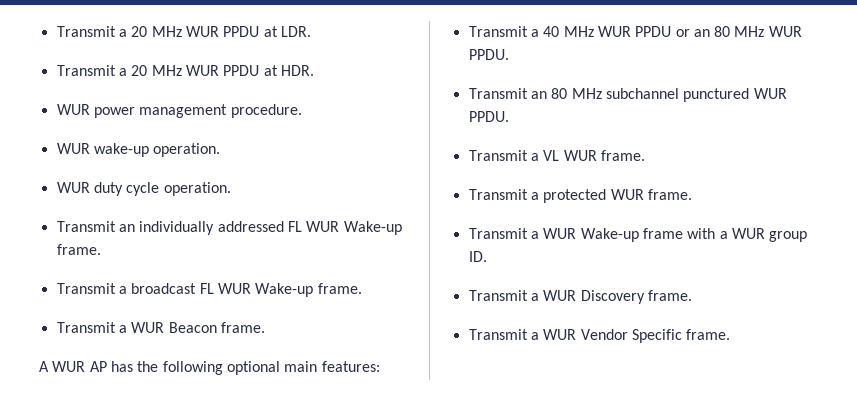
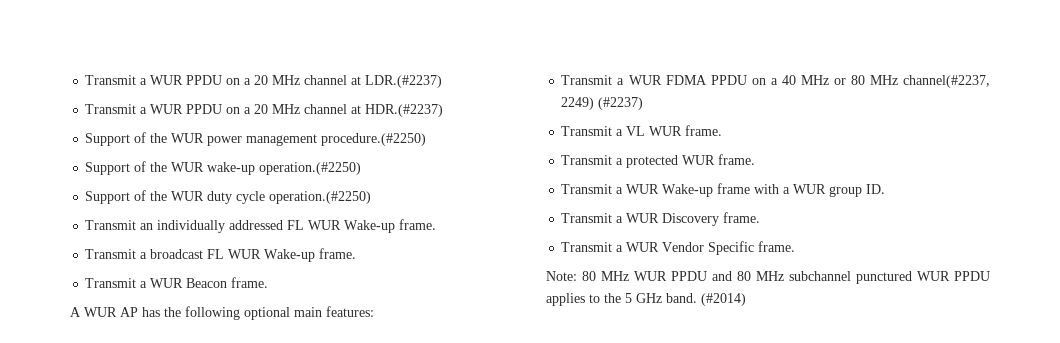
[56,26,311,37] [56,65,314,76] [56,104,302,118] [56,143,221,157] Transmit a 20 MHz WUR PPDU at LDR. // Transmit a 20 MHz WUR PPDU at HDR. // WUR power management procedure. // WUR wake-up operation. // -> [85,75,443,88] [85,104,444,117] [85,132,427,146] [85,161,362,175] [85,190,168,204] Transmit a WUR PPDU on a 20 MHz channel at LDR.(#2237) // Transmit a WUR PPDU on a 20 MHz channel at HDR.(#2237) // Support of the WUR power management procedure.(#2250) // Support of the WUR wake-up operation.(#2250) // Support of the
[163,182,231,196] operation. -> [269,191,372,204] operation.(#2250)
[543,26,802,37] [468,49,509,60] [468,88,787,102] [468,111,509,122] 40 MHz WUR PPDU or an 80 MHz WUR PPDU. // Transmit an 80 MHz subchannel punctured WUR PPDU. -> [628,75,991,88] [561,97,644,110] WUR FDMA PPDU on a 40 MHz or 80 MHz channel(#2237, 2249) (#2237)
(731, 334) none -> [546,271,990,284] [546,293,746,306] // Note: 80 MHz WUR PPDU and 80 MHz subchannel punctured WUR PPDU applies to the 5 GHz band. (#2014)

